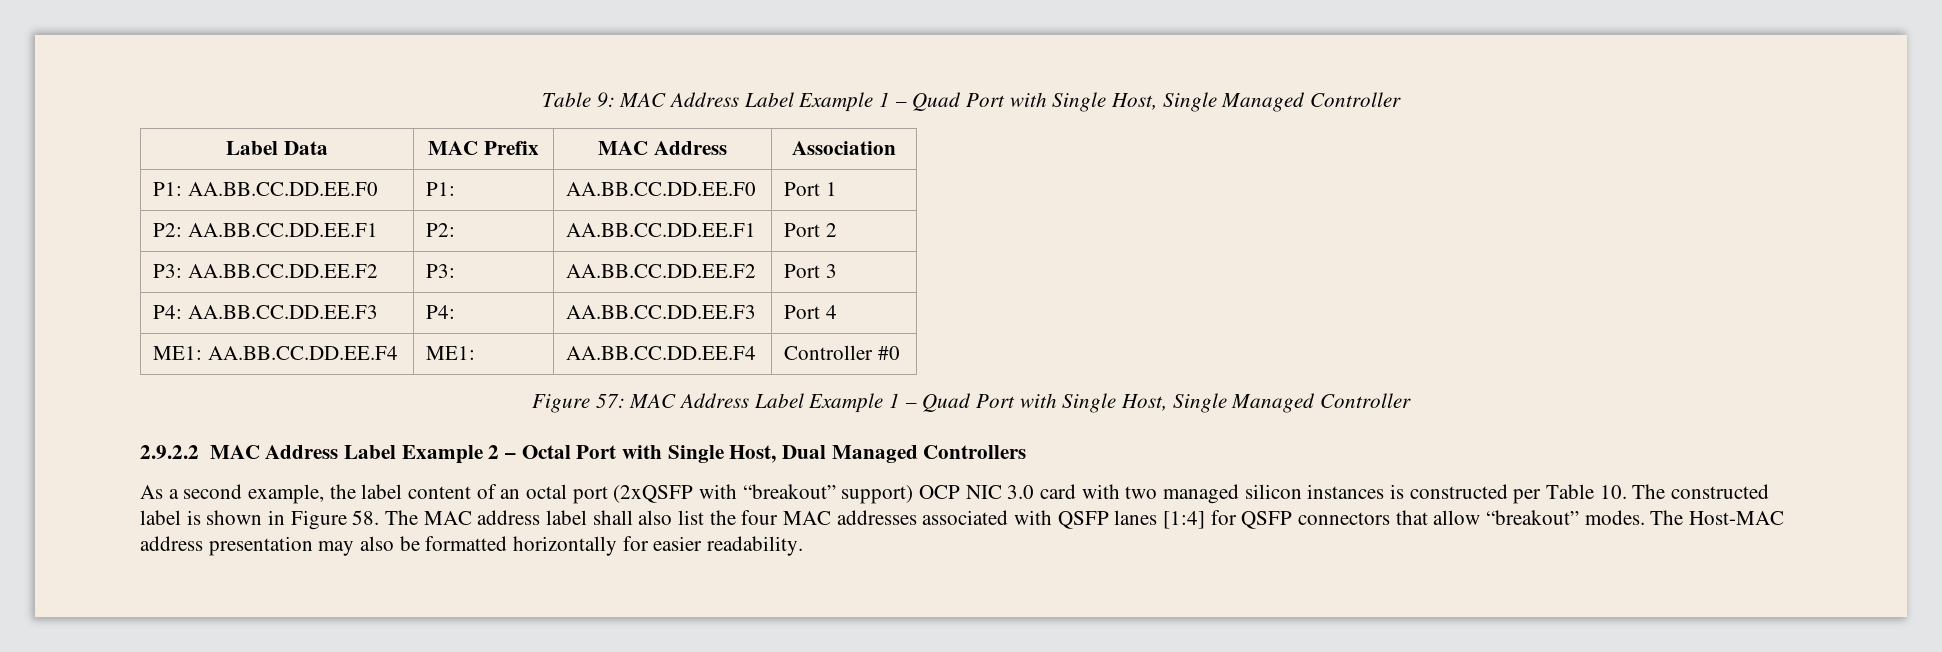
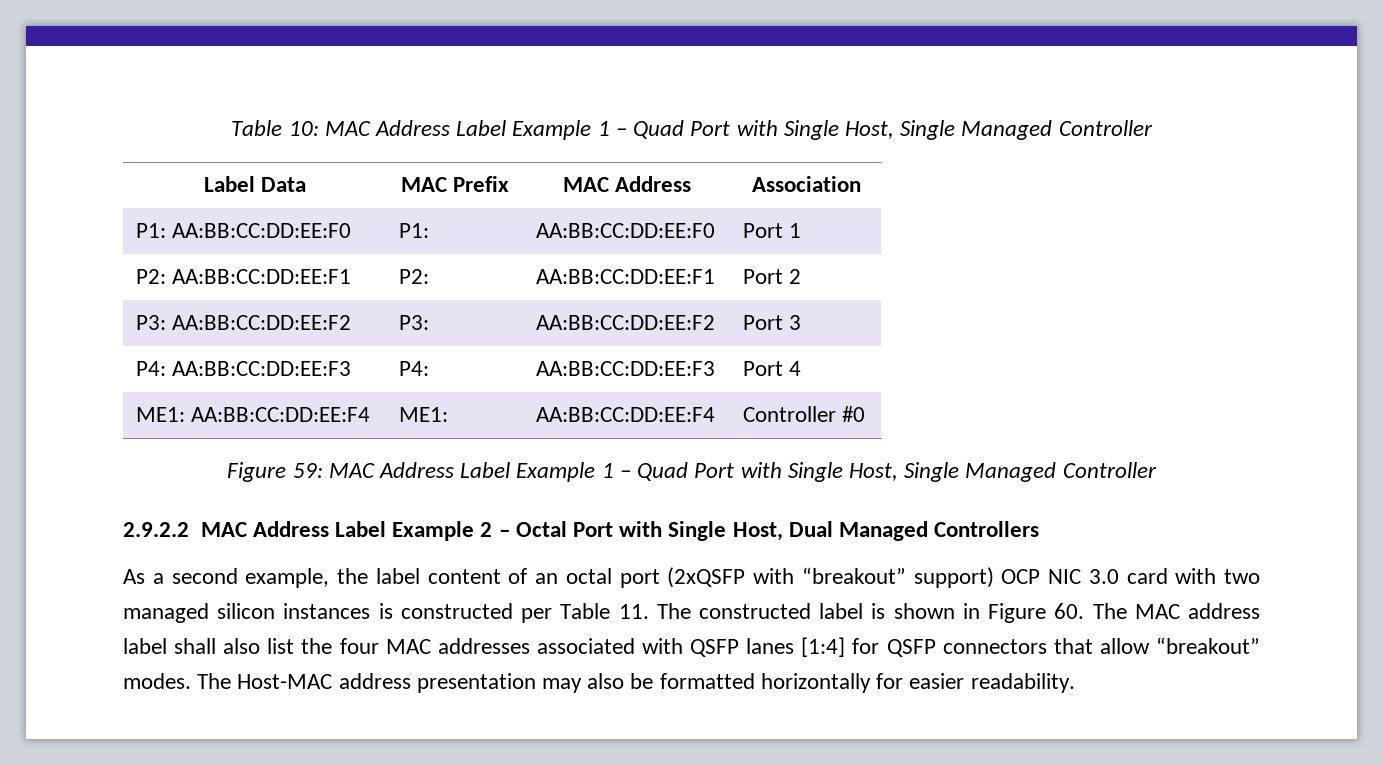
[541,92,615,107] Table 9: -> [231,120,319,136] Table 10:
[187,182,378,196] AA.BB.CC.DD.EE.F0 -> [172,223,352,238] AA:BB:CC:DD:EE:F0
[566,182,757,196] AA.BB.CC.DD.EE.F0 -> [536,223,716,238] AA:BB:CC:DD:EE:F0
[187,223,378,237] AA.BB.CC.DD.EE.F1 -> [172,269,352,284] AA:BB:CC:DD:EE:F1
[566,223,757,237] AA.BB.CC.DD.EE.F1 -> [536,269,716,284] AA:BB:CC:DD:EE:F1
[187,264,378,278] AA.BB.CC.DD.EE.F2 -> [172,315,352,330] AA:BB:CC:DD:EE:F2
[566,264,757,278] AA.BB.CC.DD.EE.F2 -> [536,315,716,330] AA:BB:CC:DD:EE:F2
[187,305,378,319] AA.BB.CC.DD.EE.F3 -> [172,361,352,376] AA:BB:CC:DD:EE:F3
[566,305,757,319] AA.BB.CC.DD.EE.F3 -> [536,361,716,376] AA:BB:CC:DD:EE:F3
[207,346,398,360] AA.BB.CC.DD.EE.F4 -> [191,407,371,422] AA:BB:CC:DD:EE:F4
[566,346,757,360] AA.BB.CC.DD.EE.F4 -> [536,407,716,422] AA:BB:CC:DD:EE:F4
[595,394,625,408] 57: -> [292,463,323,478] 59:
[1599,485,1627,499] 10. -> [618,604,649,619] 11.
[352,510,380,525] 58. -> [1054,603,1085,619] 60.

